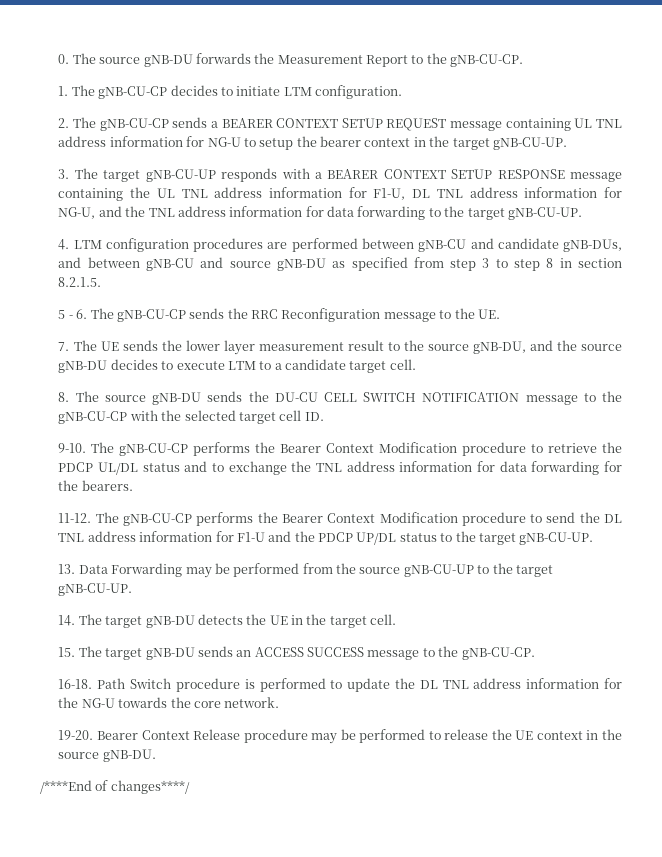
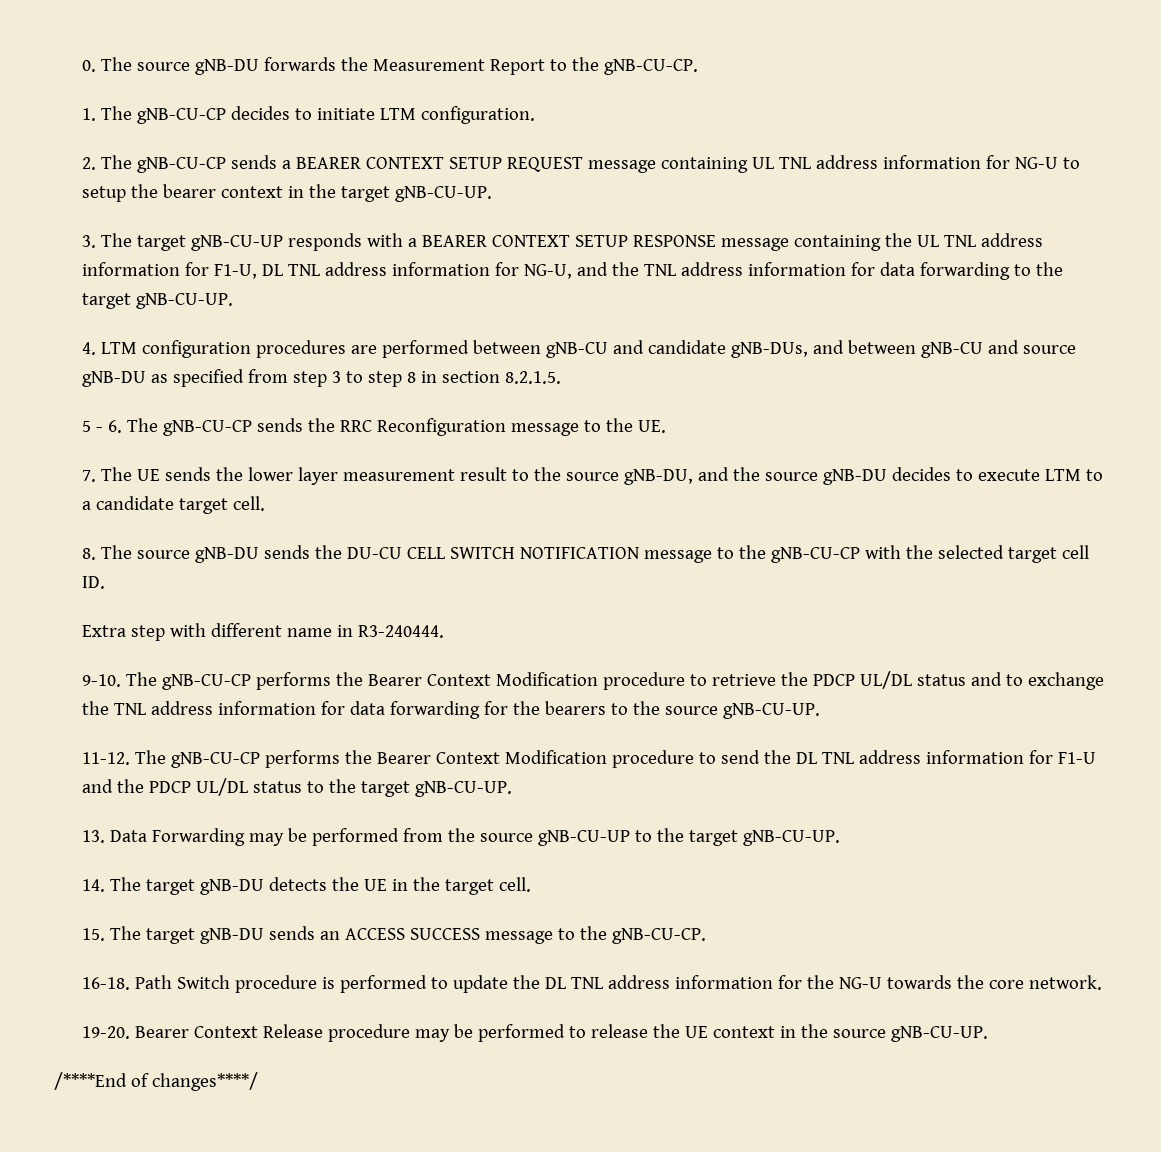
(324, 416) none -> [82,623,445,641] // Extra step with different name in R3-240444.
[81,480,133,491] bearers. -> [545,701,821,719] bearers to the source gNB-CU-UP.
[356,532,397,545] UP/DL -> [196,778,249,796] UL/DL
[102,749,156,762] gNB-DU. -> [891,1026,989,1042] gNB-CU-UP.

